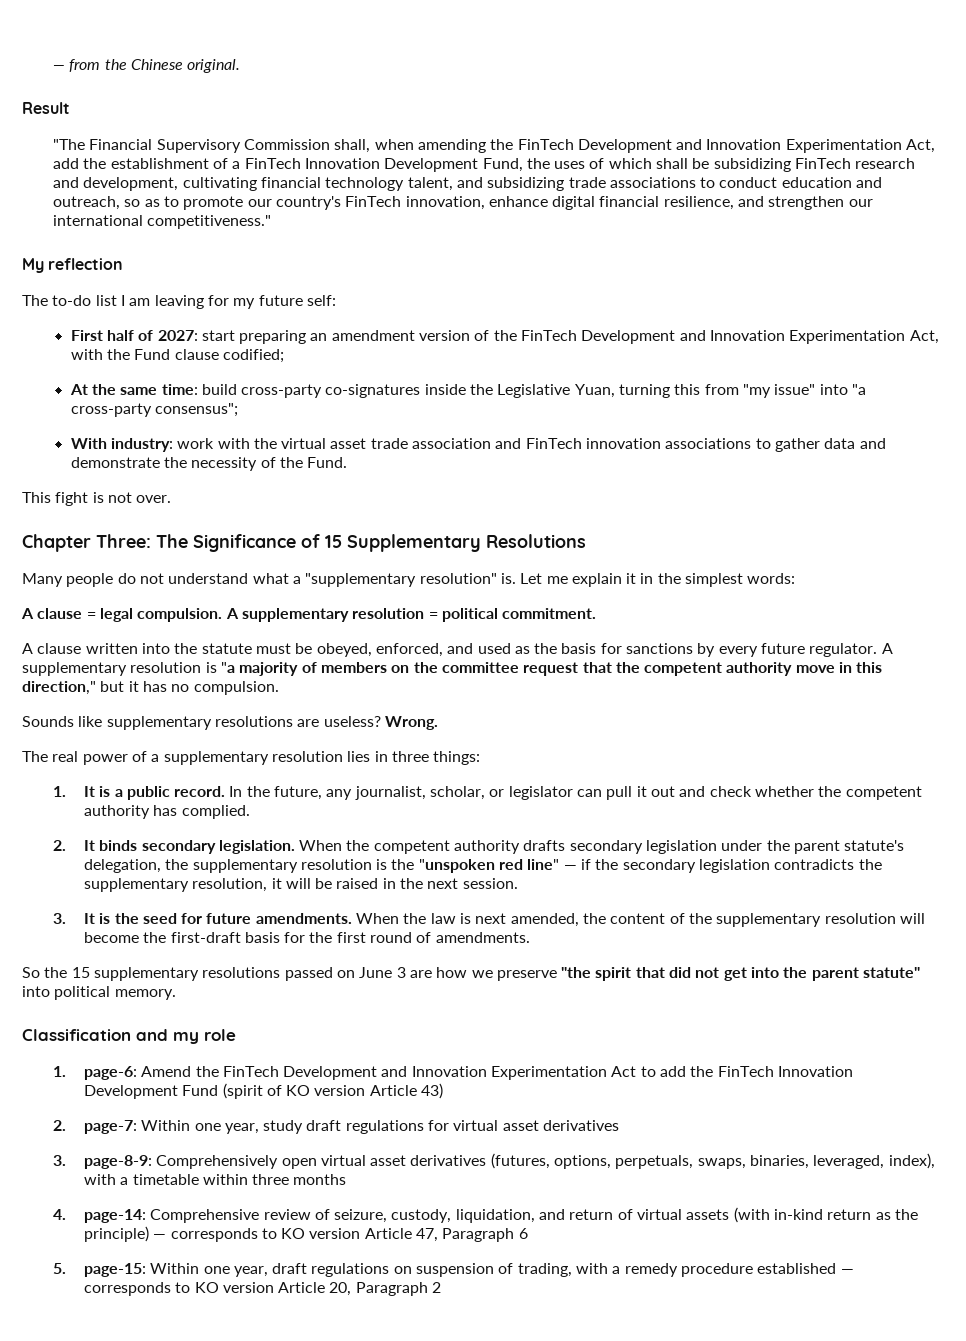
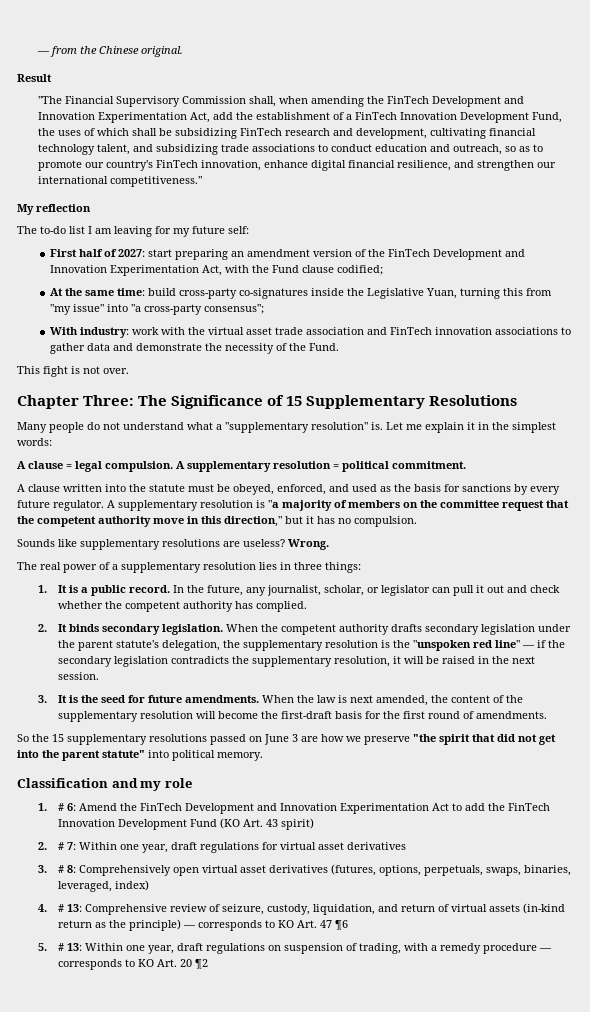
[83,1066,137,1080] page-6: -> [58,803,77,811] # 6:
[222,1083,444,1099] [52,1120,304,1134] (spirit of KO version Article 43) // 2. page-7: Within one year, study -> [220,818,315,830] [37,842,169,853] (KO Art. 43 spirit) // 2. # 7: Within one year,
[83,1155,152,1169] page-8-9: -> [58,865,77,873] # 8:
[888,1153,935,1169] [83,1174,347,1185] index), with a timetable within three months -> [115,880,150,891] index)
[83,1209,146,1223] page-14: -> [58,904,83,912] # 13:
[733,1207,824,1223] (with in-kind -> [523,903,566,914] (in-kind
[309,1228,528,1242] version Article 47, Paragraph 6 -> [297,920,349,930] Art. 47 ¶6
[83,1263,146,1277] page-15: -> [58,943,83,951] # 13:
[757,1263,854,1274] [83,1282,442,1296] established — corresponds to KO version Article 20, Paragraph 2 -> [539,948,553,951] [58,959,209,970] — corresponds to KO Art. 20 ¶2

